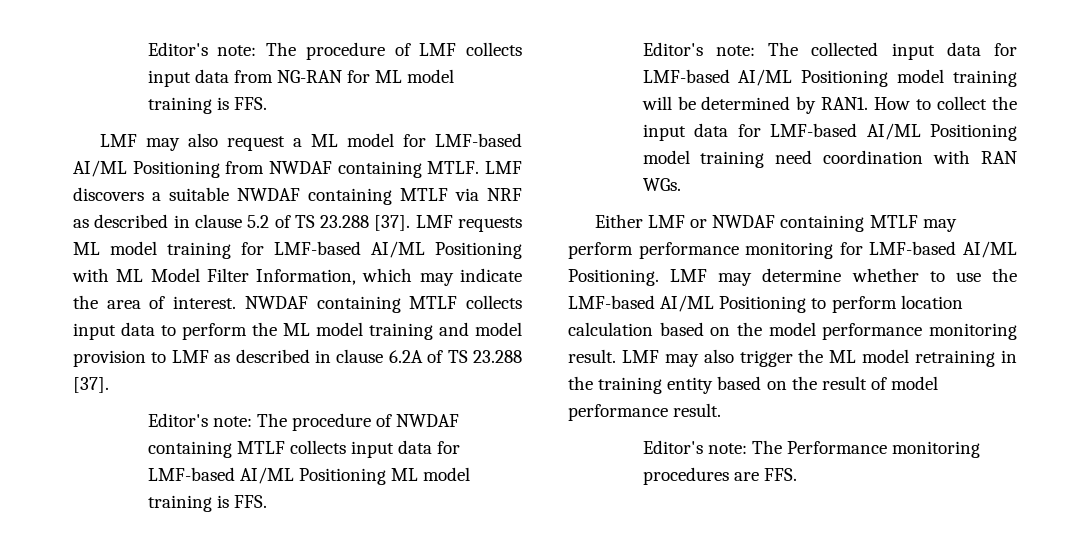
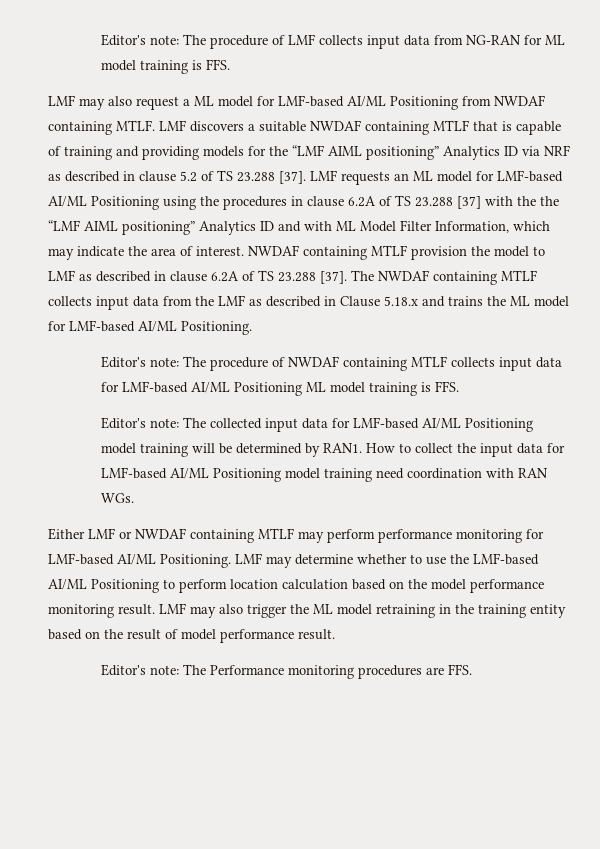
(448, 194) none -> [473,121,561,135] [48,145,518,160] that is capable of training and providing models for the “LMF AIML positioning” Analytics ID
[73,241,522,259] ML model training for LMF-based AI/ML Positioning -> [394,170,563,182] [48,195,559,210] [48,220,301,235] an ML model for LMF-based AI/ML Positioning using the procedures in clause 6.2A of TS 23.288 [37] with the the “LMF AIML positioning” Analytics ID and
[466,295,522,309] [73,322,522,340] [73,350,146,367] collects input data to perform the ML model training and model provision -> [411,246,529,260] provision the model
(109, 385) none -> [351,270,537,285] [48,295,569,310] [48,320,252,335] The NWDAF containing MTLF collects input data from the LMF as described in Clause 5.18.x and trains the ML model for LMF-based AI/ML Positioning.

